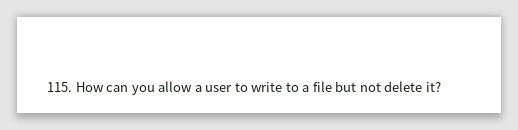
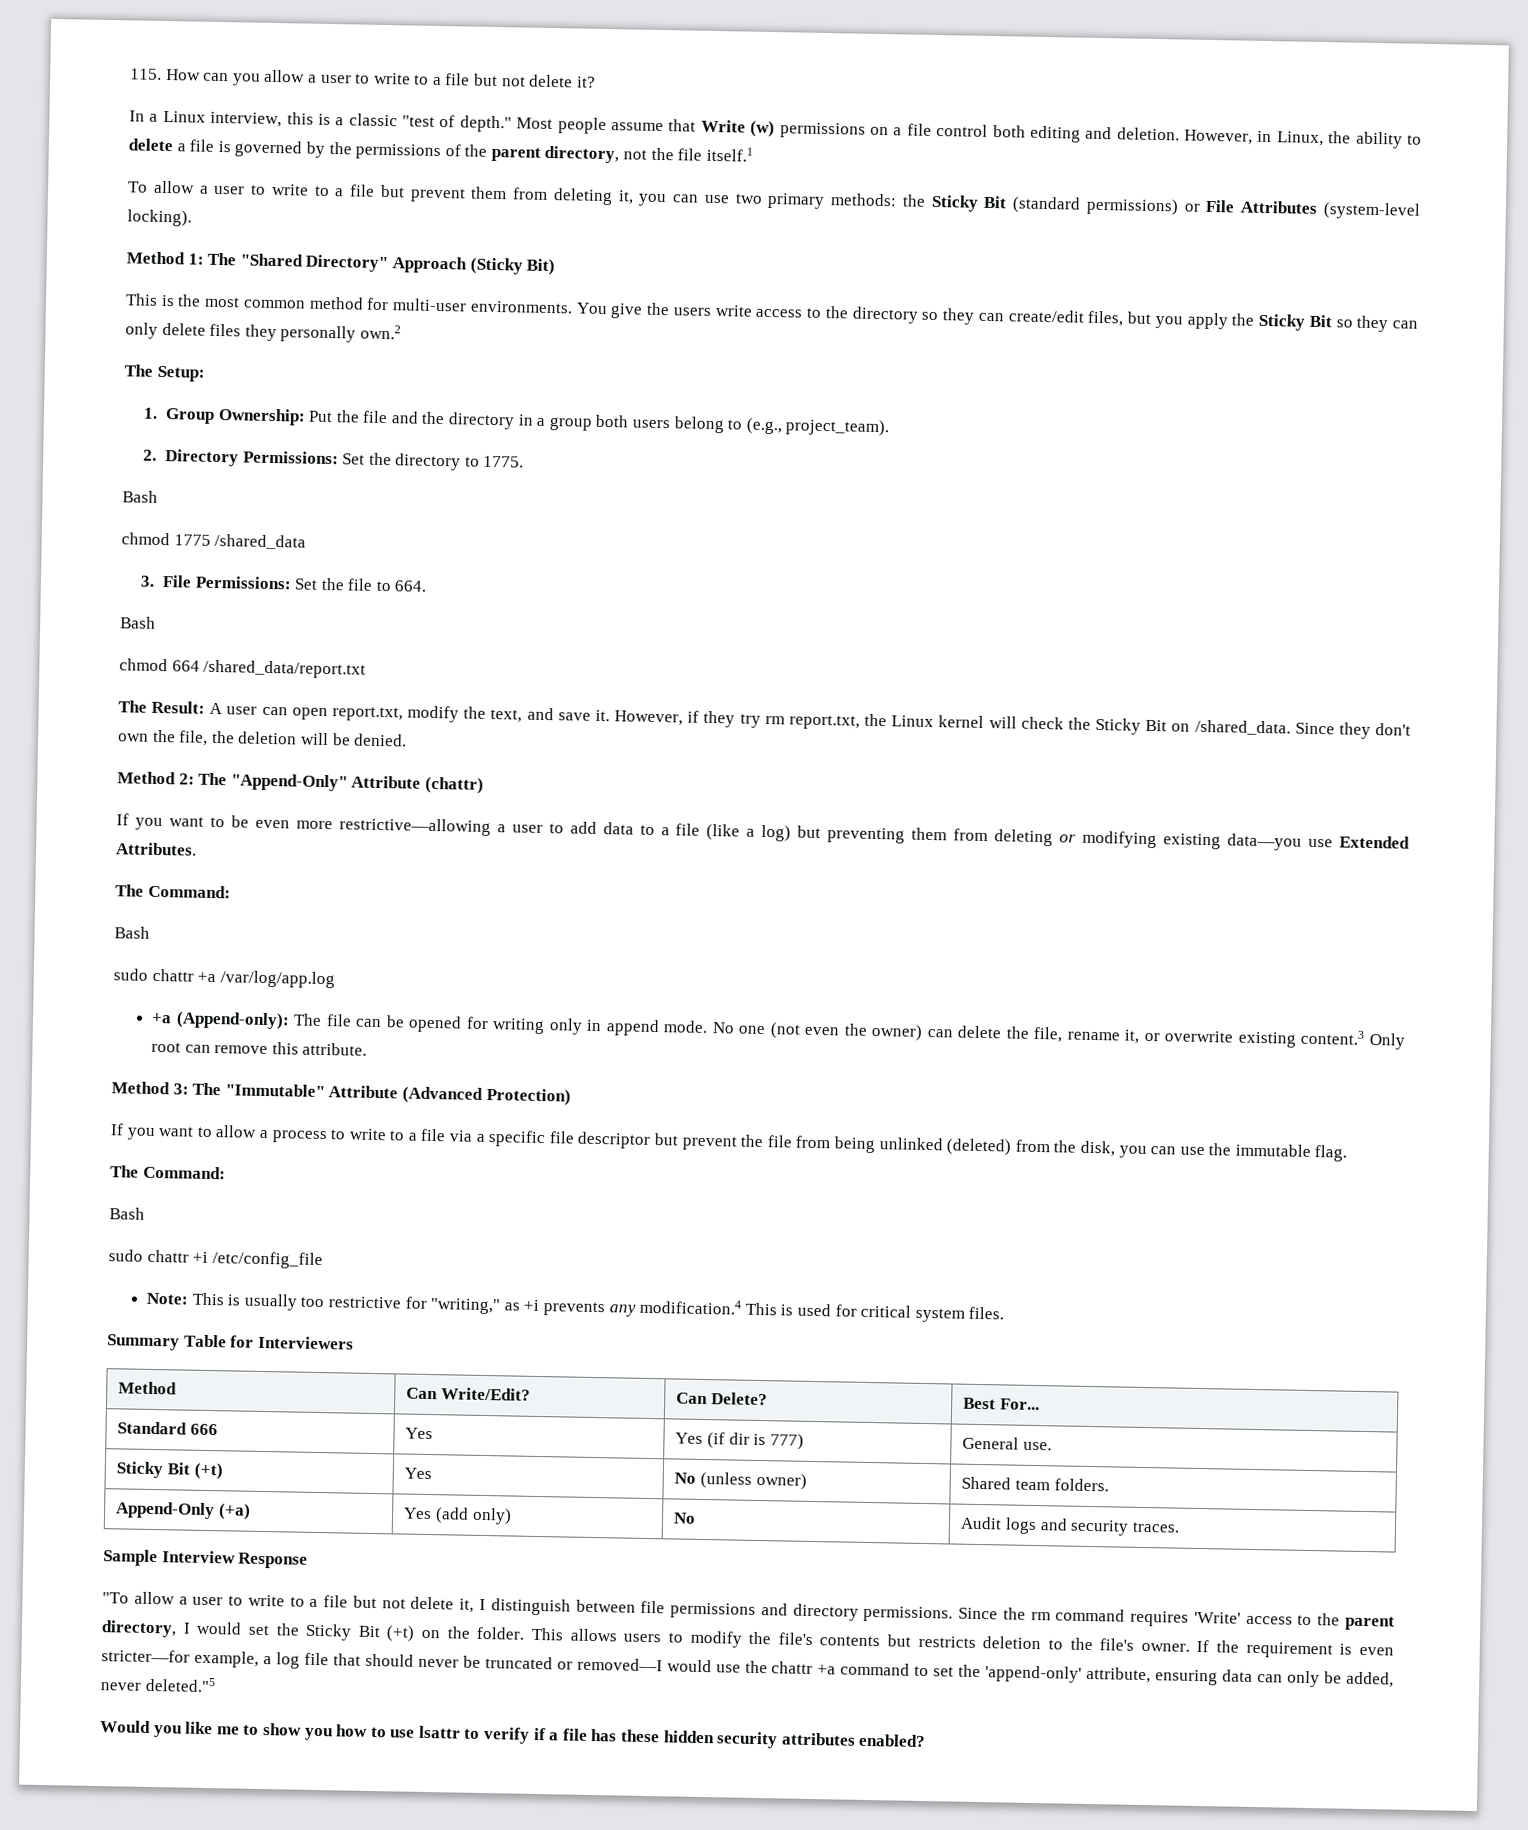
(441, 87) none -> [129,110,1423,149] [128,138,753,164] [128,180,1421,220] [127,209,192,227] [126,251,556,276] [125,293,1419,333] [125,322,401,343] [124,364,205,382] [143,407,891,437] [143,449,525,471] [122,490,158,503] [121,532,307,550] [140,575,428,592] [120,616,156,629] [119,658,367,679] [118,700,1412,739] [118,729,408,747] [117,771,484,794] [116,813,1410,851] [115,842,197,856] [115,884,231,899] [114,926,150,939] [113,968,335,989] [151,1011,1406,1050] [151,1041,368,1056] [111,1081,571,1106] [110,1123,1348,1162] [110,1165,226,1180] [109,1207,145,1220] [108,1249,323,1270] [146,1292,1005,1323] [107,1334,354,1351] [118,1381,178,1395] [406,1387,532,1401] [676,1392,769,1406] [963,1397,1041,1411] [117,1421,219,1436] [405,1427,434,1440] [675,1432,804,1450] [962,1436,1053,1451] [116,1461,223,1480] [404,1467,433,1480] [674,1471,807,1490] [961,1476,1109,1492] [115,1501,252,1520] [403,1507,512,1525] [673,1512,697,1524] [960,1516,1180,1536] [103,1549,309,1569] [102,1591,1395,1631] [101,1620,1395,1659] [101,1649,1394,1688] [100,1676,216,1693] [100,1720,927,1749] // In a Linux interview, this is a classic "test of depth." Most people assume that Write (w) permissions on a file control both editing and deletion. However, in Linux, the ability to delete a file is governed by the permissions of the parent directory, not the file itself.1 // To allow a user to write to a file but prevent them from deleting it, you can use two primary methods: the Sticky Bit (standard permissions) or File Attributes (system-level locking). // Method 1: The "Shared Directory" Approach (Sticky Bit) // This is the most common method for multi-user environments. You give the users write access to the directory so they can create/edit files, but you apply the Sticky Bit so they can only delete files they personally own.2 // The Setup: // 1. Group Ownership: Put the file and the directory in a group both users belong to (e.g., project_team). // 2. Directory Permissions: Set the directory to 1775. // Bash // chmod 1775 /shared_data // 3. File Permissions: Set the file to 664. // Bash // chmod 664 /shared_data/report.txt // The Result: A user can open report.txt, modify the text, and save it. However, if they try rm report.txt, the Linux kernel will check the Sticky Bit on /shared_data. Since they don't own the file, the deletion will be denied. // Method 2: The "Append-Only" Attribute (chattr) // If you want to be even more restrictive—allowing a user to add data to a file (like a log) but preventing them from deleting or modifying existing data—you use Extended Attributes. // The Command: // Bash // sudo chattr +a /var/log/app.log // +a (Append-only): The file can be opened for writing only in append mode. No one (not even the owner) can delete the file, rename it, or overwrite existing content.3 Only root can remove this attribute. // Method 3: The "Immutable" Attribute (Advanced Protection) // If you want to allow a process to write to a file via a specific file descriptor but prevent the file from being unlinked (deleted) from the disk, you can use the immutable flag. // The Command: // Bash // sudo chattr +i /etc/config_file // Note: This is usually too restrictive for "writing," as +i prevents any modification.4 This is used for critical system files. // Summary Table for Interviewers // Method | Can Write/Edit? | Can Delete? | Best For... // Standard 666 | Yes | Yes (if dir is 777) | General use. // Sticky Bit (+t) | Yes | No (unless owner) | Shared team folders. // Append-Only (+a) | Yes (add only) | No | Audit logs and security traces. // Sample Interview Response // "To allow a user to write to a file but not delete it, I distinguish between file permissions and directory permissions. Since the rm command requires 'Write' access to the parent directory, I would set the Sticky Bit (+t) on the folder. This allows users to modify the file's contents but restricts deletion to the file's owner. If the requirement is even stricter—for example, a log file that should never be truncated or removed—I would use the chattr +a command to set the 'append-only' attribute, ensuring data can only be added, never deleted."5 // Would you like me to show you how to use lsattr to verify if a file has these hidden security attributes enabled?

